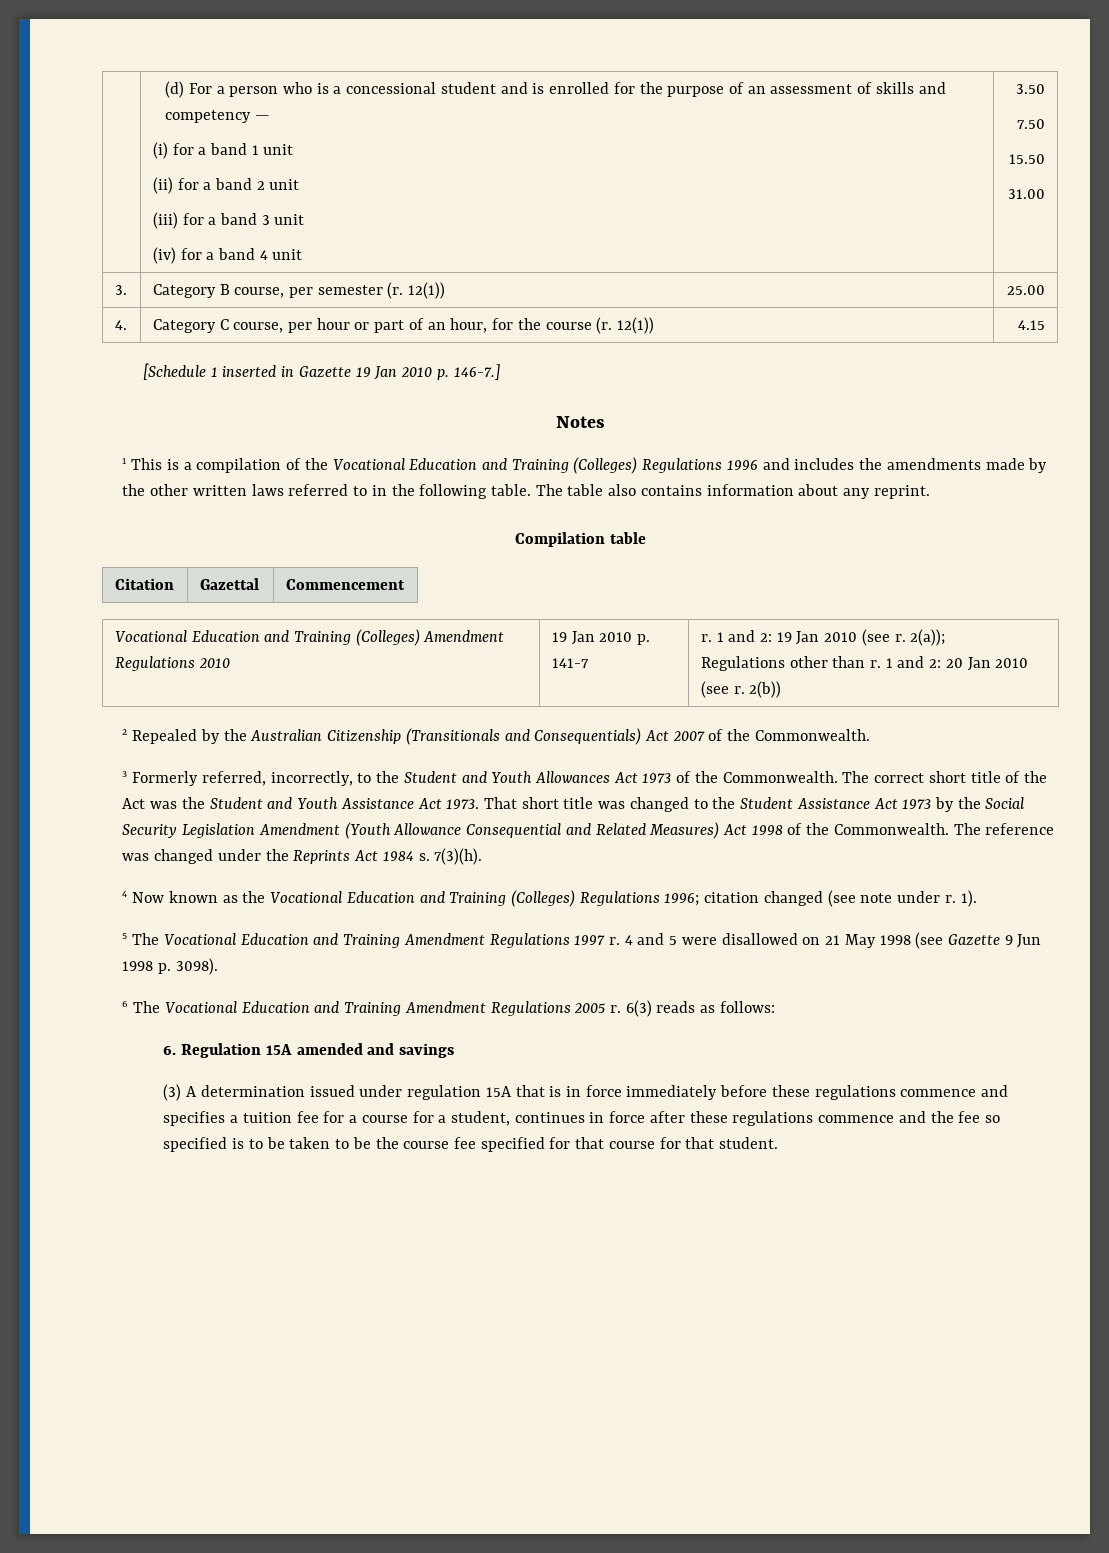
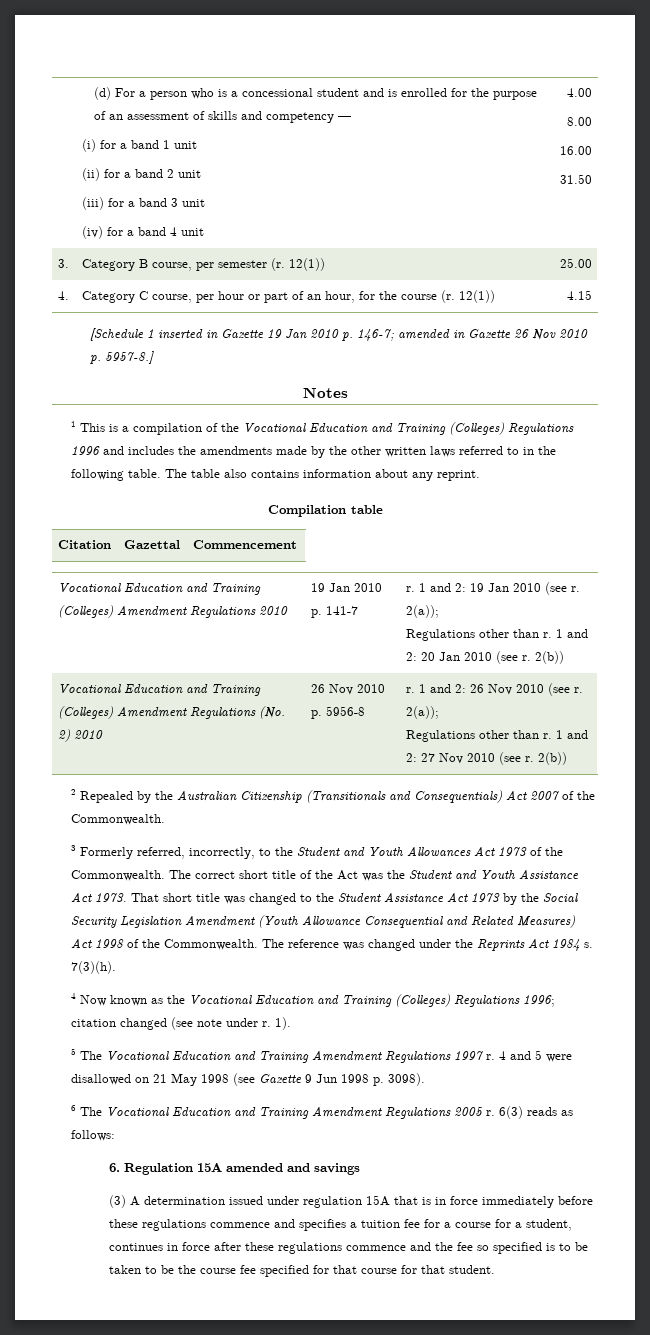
[1016,84,1046,94] [1017,119,1046,129] [1009,154,1046,164] [1008,189,1046,199] 3.50 // 7.50 // 15.50 // 31.00 -> [566,88,592,97] [566,117,592,126] [559,146,592,155] [559,174,592,184] 4.00 // 8.00 // 16.00 // 31.50
[453,364,500,380] 146-7.] -> [357,329,589,341] [90,351,155,364] 146-7; amended in Gazette 26 Nov 2010 p. 5957-8.]
(782, 689) none -> [58,684,262,696] [58,706,286,719] [58,729,104,742] [311,684,386,695] [311,706,366,719] [406,683,584,696] [406,706,440,719] [406,730,589,742] [406,752,568,765] // Vocational Education and Training (Colleges) Amendment Regulations (No. 2) 2010 | 26 Nov 2010 p. 5956-8 | r. 1 and 2: 26 Nov 2010 (see r. 2(a)); // Regulations other than r. 1 and 2: 27 Nov 2010 (see r. 2(b))

